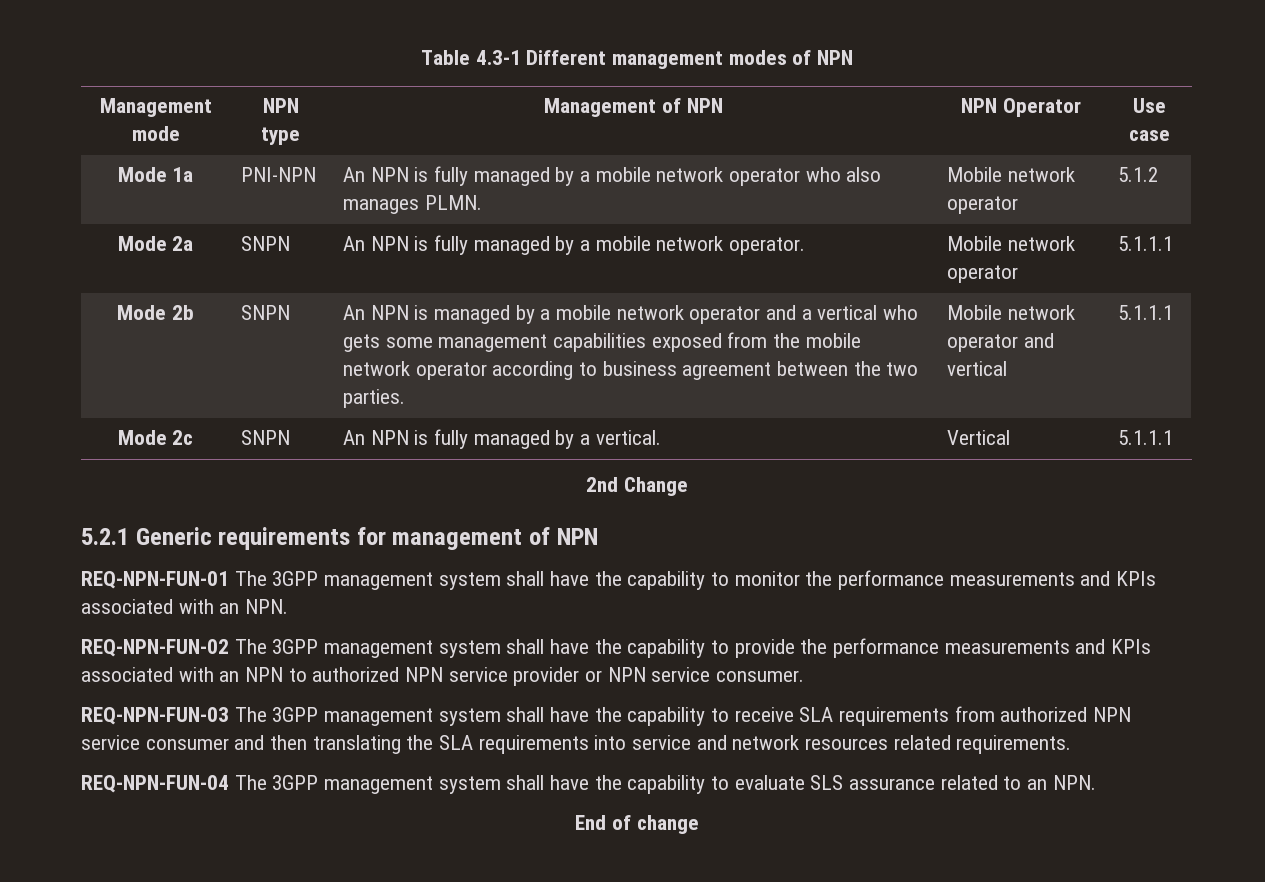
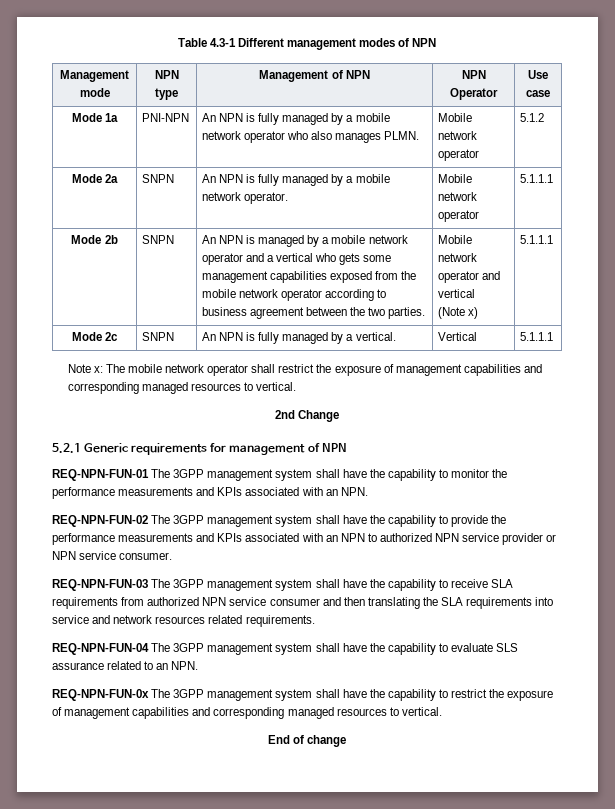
(1007, 368) none -> [437,307,478,319] // (Note x)
(1173, 437) none -> [67,364,543,376] [67,382,297,394] // Note x: The mobile network operator shall restrict the exposure of management capabilities and corresponding managed resources to vertical.
(1096, 782) none -> [52,689,554,701] [52,707,442,719] // REQ-NPN-FUN-0x The 3GPP management system shall have the capability to restrict the exposure of management capabilities and corresponding managed resources to vertical.

